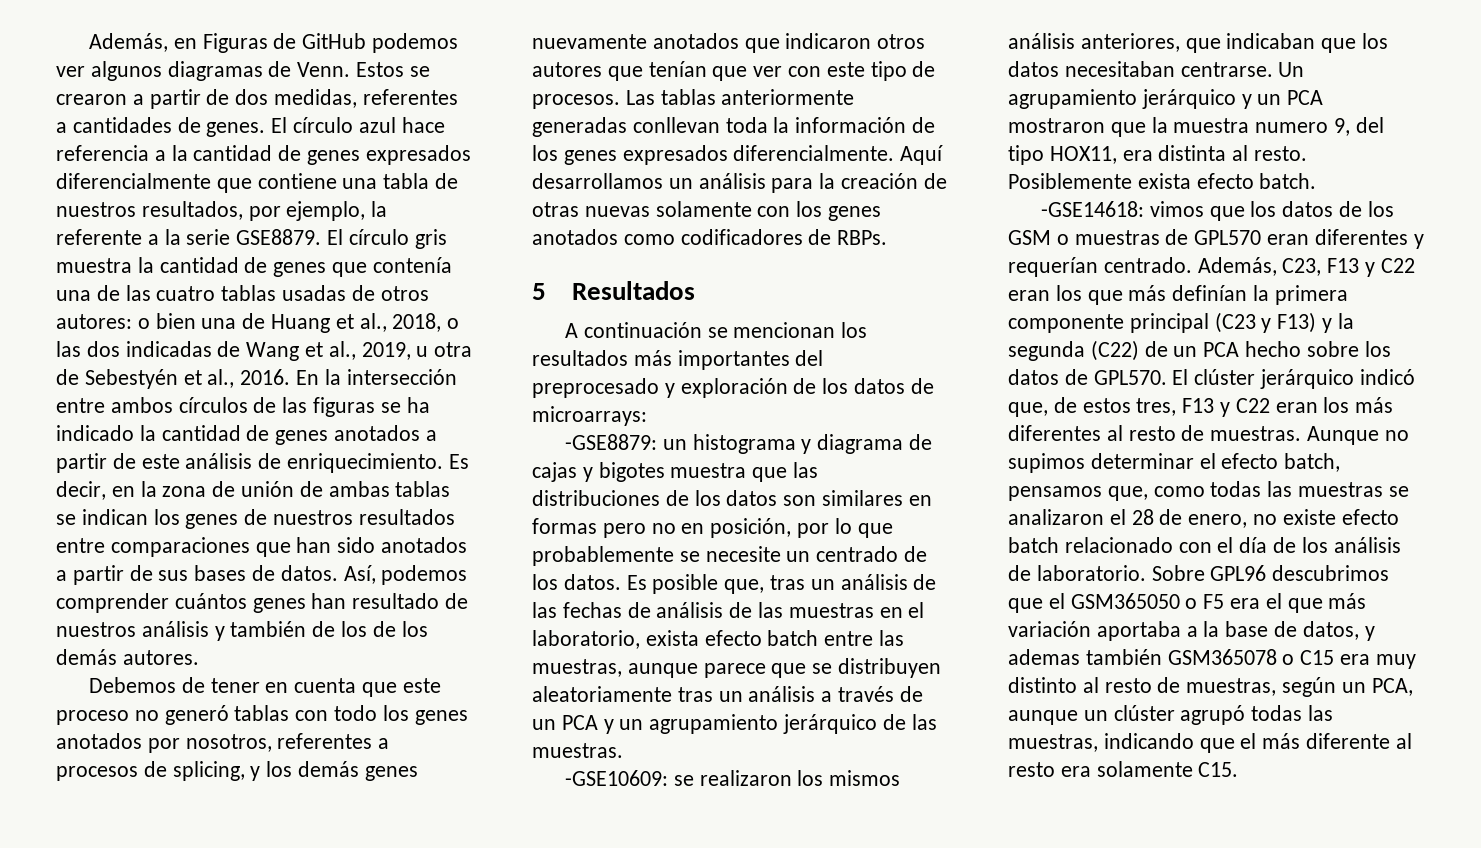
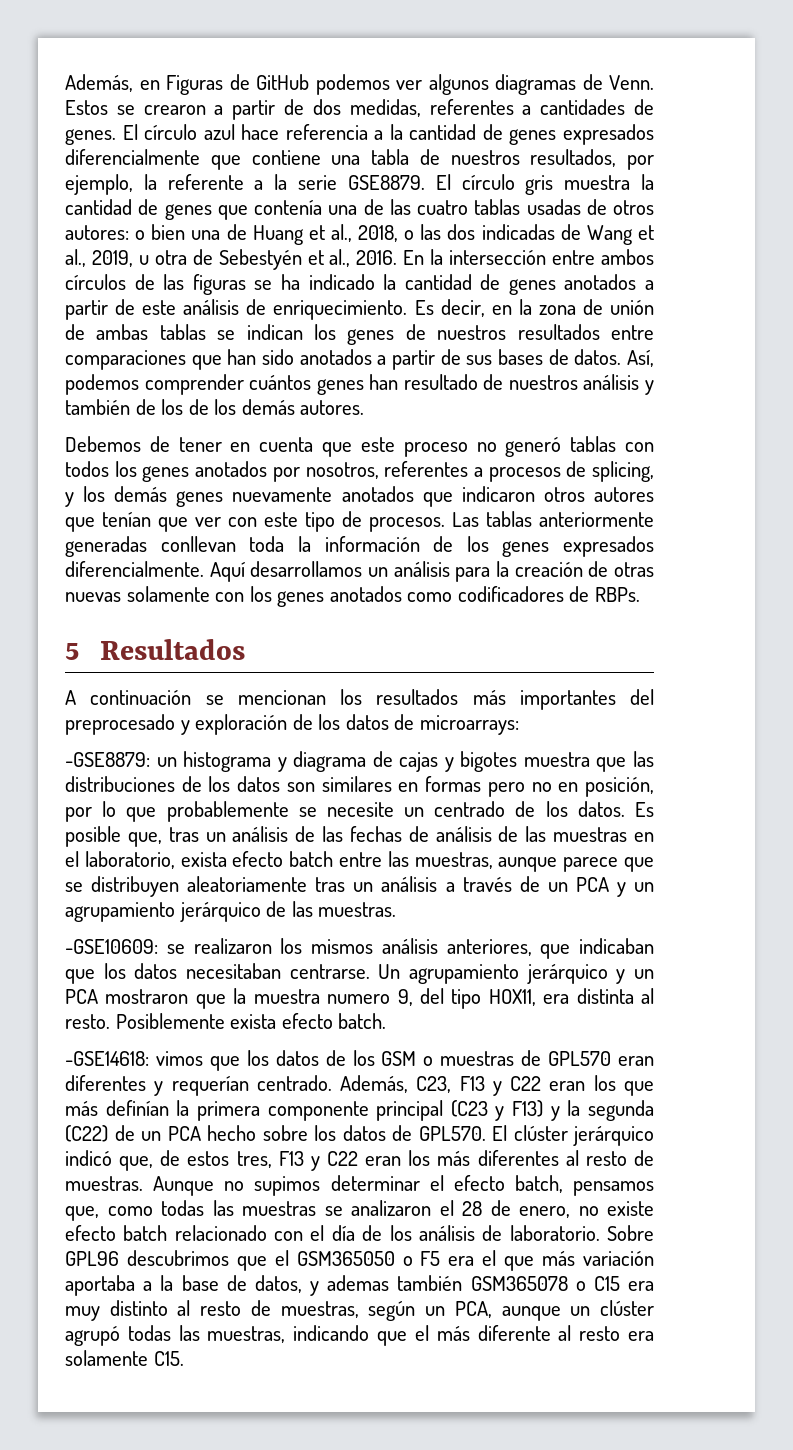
[334,705,378,721] todo -> [65,461,109,477] todos

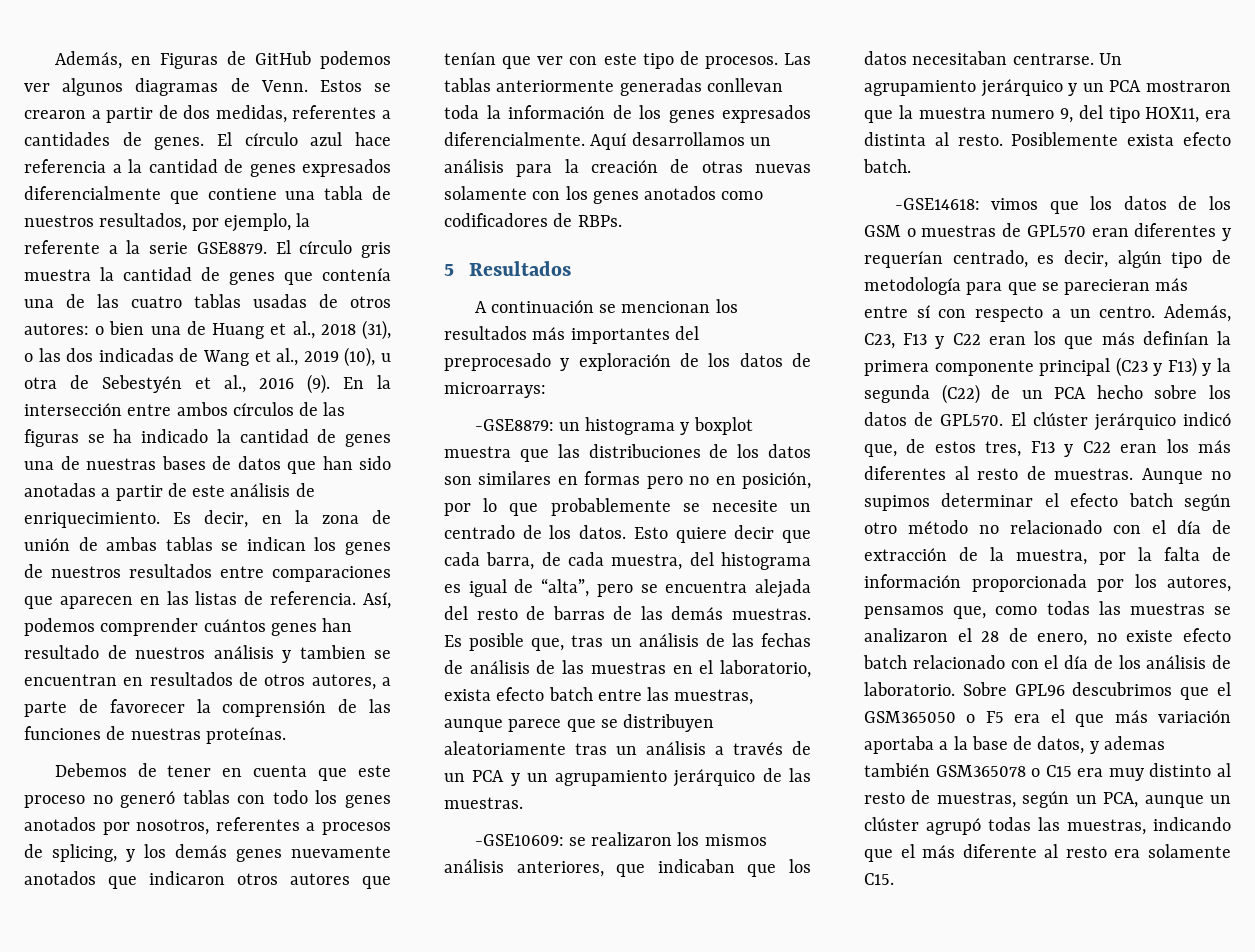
[358,225,399,242] 2018, -> [320,320,392,340] 2018 (31),
[91,250,133,267] 2019, -> [303,347,376,367] 2019 (10),
[356,250,398,265] 2016. -> [259,374,330,394] 2016 (9).
[564,274,637,290] anotados -> [24,456,391,474] [24,483,96,497] una de nuestras bases de datos que han sido anotadas
[227,349,622,370] han sido anotados a partir de sus bases de datos. -> [59,591,357,609] aparecen en las listas de referencia.
[65,399,365,415] también de los de los demás autores. -> [299,645,391,659] [24,672,391,690] [24,699,391,717] [24,726,286,744] tambien se encuentran en resultados de otros autores, a parte de favorecer la comprensión de las funciones de nuestras proteínas.
[65,461,109,477] todos -> [272,790,308,804] todo
[293,751,518,772] diagrama de cajas y bigotes -> [693,417,753,435] boxplot
(625, 809) none -> [633,525,811,543] [444,552,811,570] [444,578,811,598] [444,606,811,620] Esto quiere decir que cada barra, de cada muestra, del histograma es igual de “alta”, pero se encuentra alejada del resto de barras de las demás muestras.
[256,1075,332,1091] centrado. -> [952,250,1231,268] [864,277,1189,295] [864,305,1156,322] centrado, es decir, algún tipo de metodología para que se parecieran más entre sí con respecto a un centro.
[514,1175,563,1193] batch, -> [1128,493,1231,511] [864,520,1231,534] [864,547,1231,565] [864,574,1231,592] batch según otro método no relacionado con el día de extracción de la muestra, por la falta de información proporcionada por los autores,

